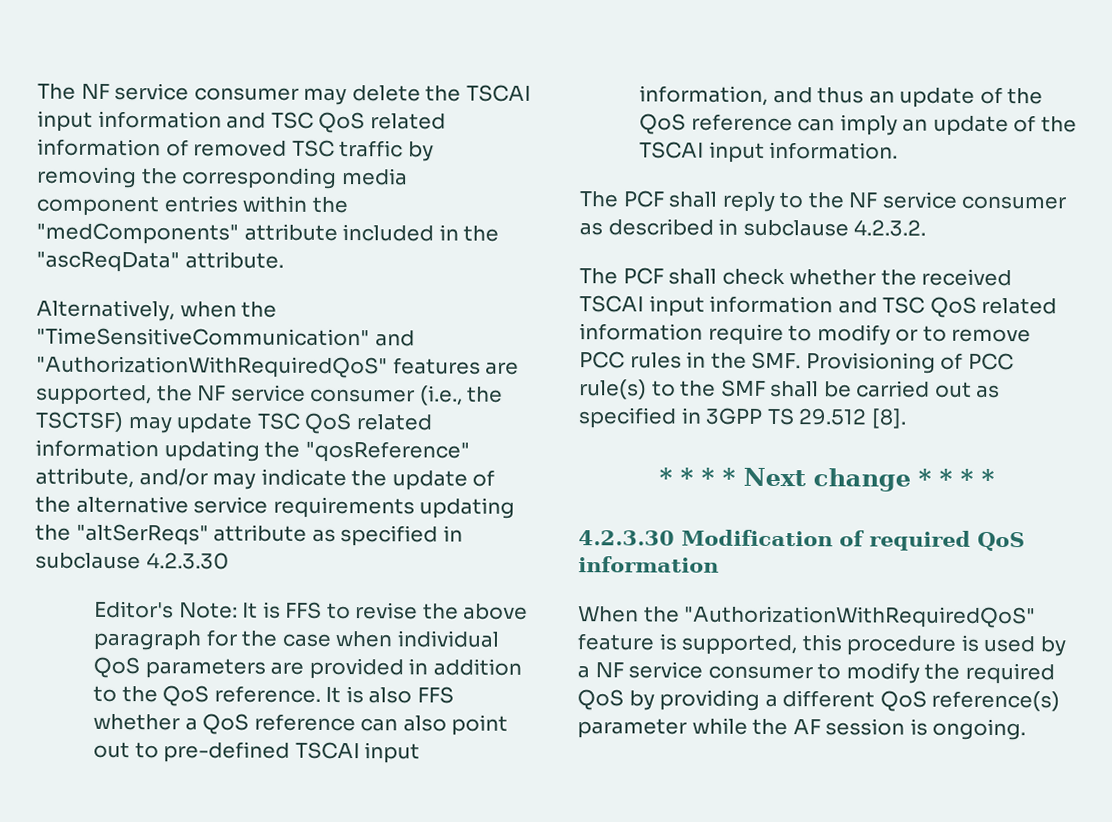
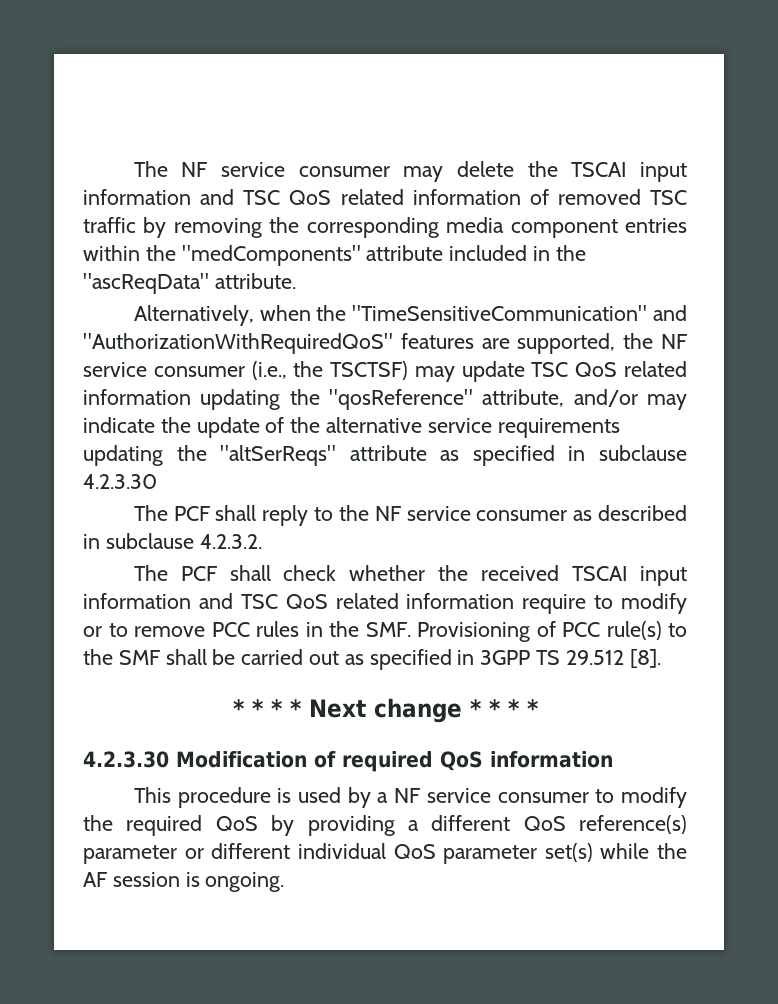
[94,600,529,620] [93,629,500,651] [93,656,522,680] [93,685,454,707] [93,713,509,736] [93,741,421,764] [639,85,1044,108] [639,113,1077,137] [639,141,899,163] // Editor's Note: It is FFS to revise the above paragraph for the case when individual QoS parameters are provided in addition to the QoS reference. It is also FFS whether a QoS reference can also point out to pre-defined TSCAI input information, and thus an update of the QoS reference can imply an update of the TSCAI input information. -> (157, 481) none
[578,605,1037,629] [577,633,842,656] When the "AuthorizationWithRequiredQoS" feature is supported, this -> [133,787,171,803] This
(687, 728) none -> [184,843,593,864] or different individual QoS parameter set(s)

